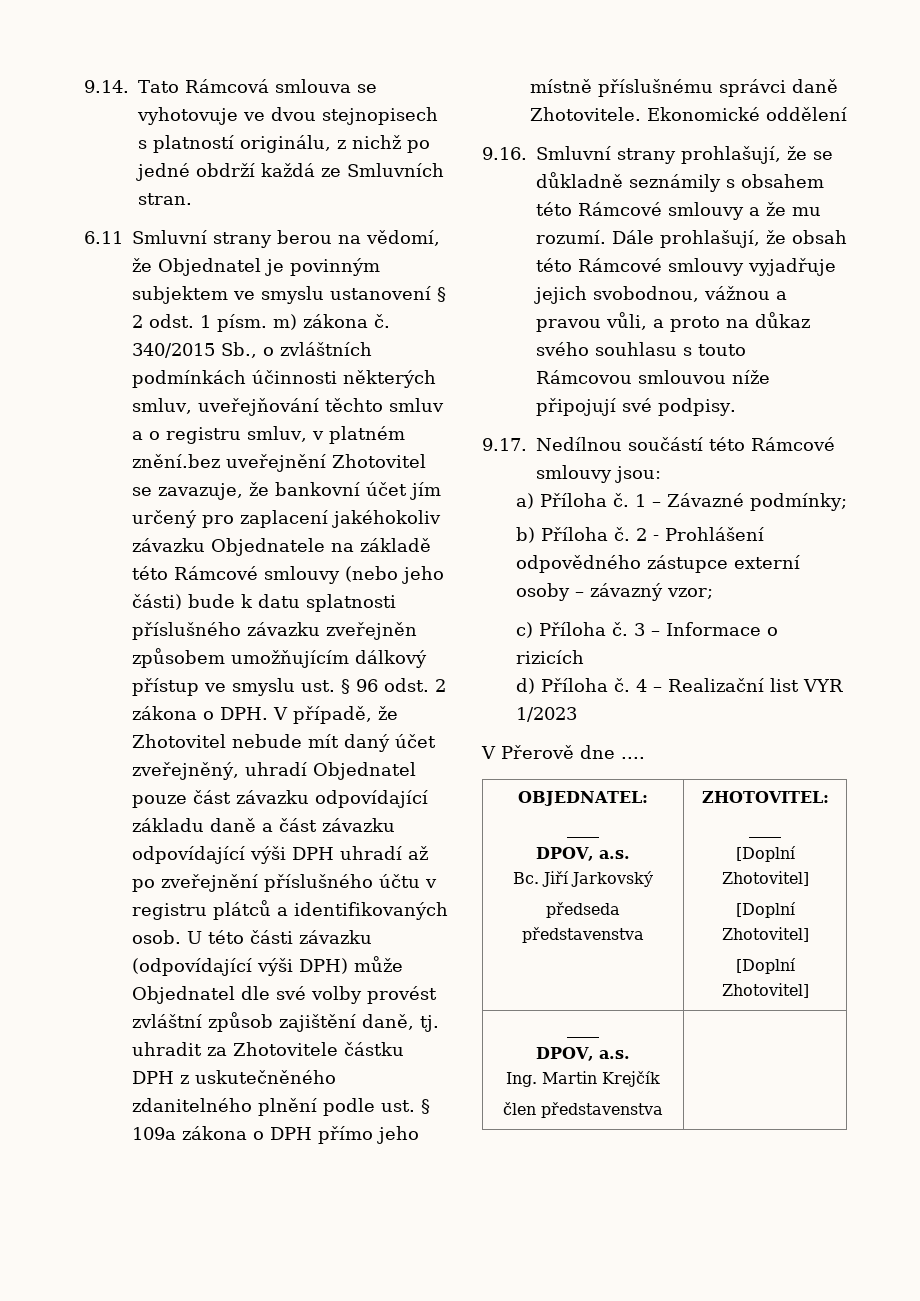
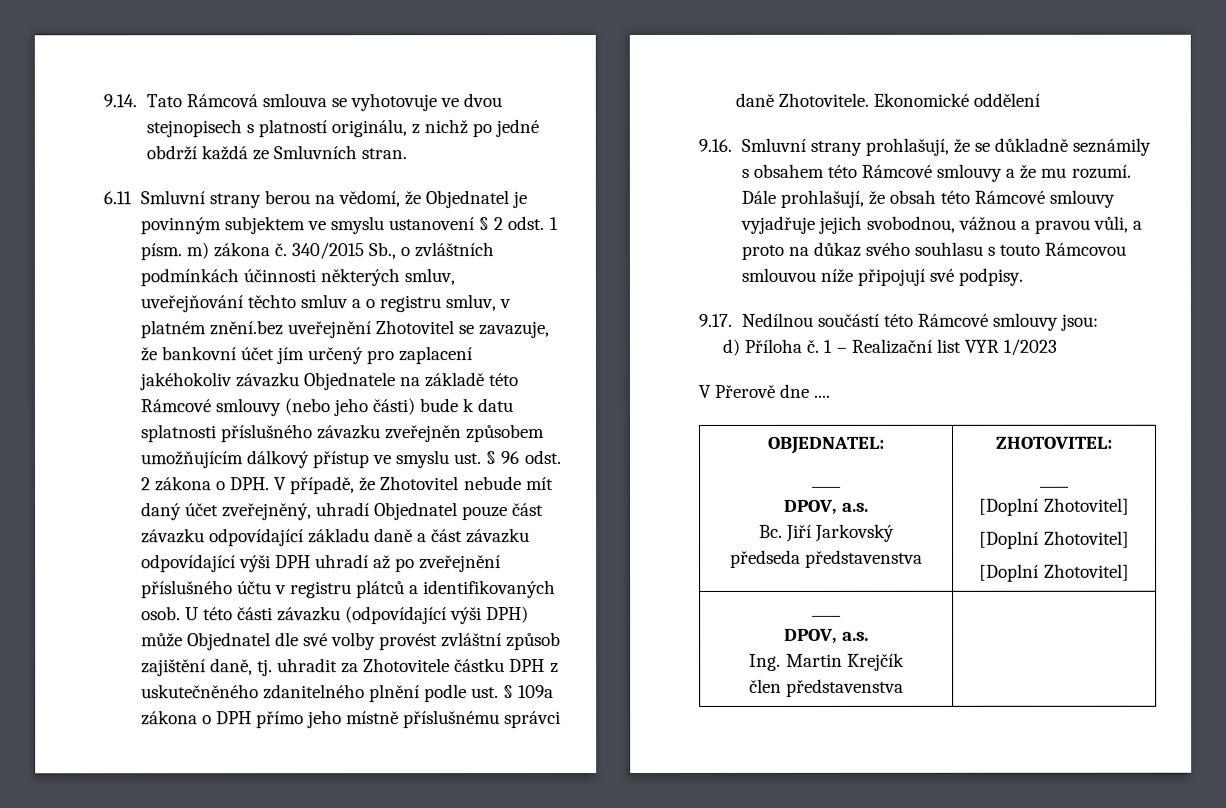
[515,493,534,509] a) -> [722,338,741,356] d)
[666,493,847,511] [515,527,764,543] [515,555,800,573] [515,583,713,601] [515,622,778,638] [515,650,584,664] [515,678,662,694] Závazné podmínky; // b) Příloha č. 2 - Prohlášení odpovědného zástupce externí osoby – závazný vzor; // c) Příloha č. 3 – Informace o rizicích // d) Příloha č. 4 – -> (847, 350) none

